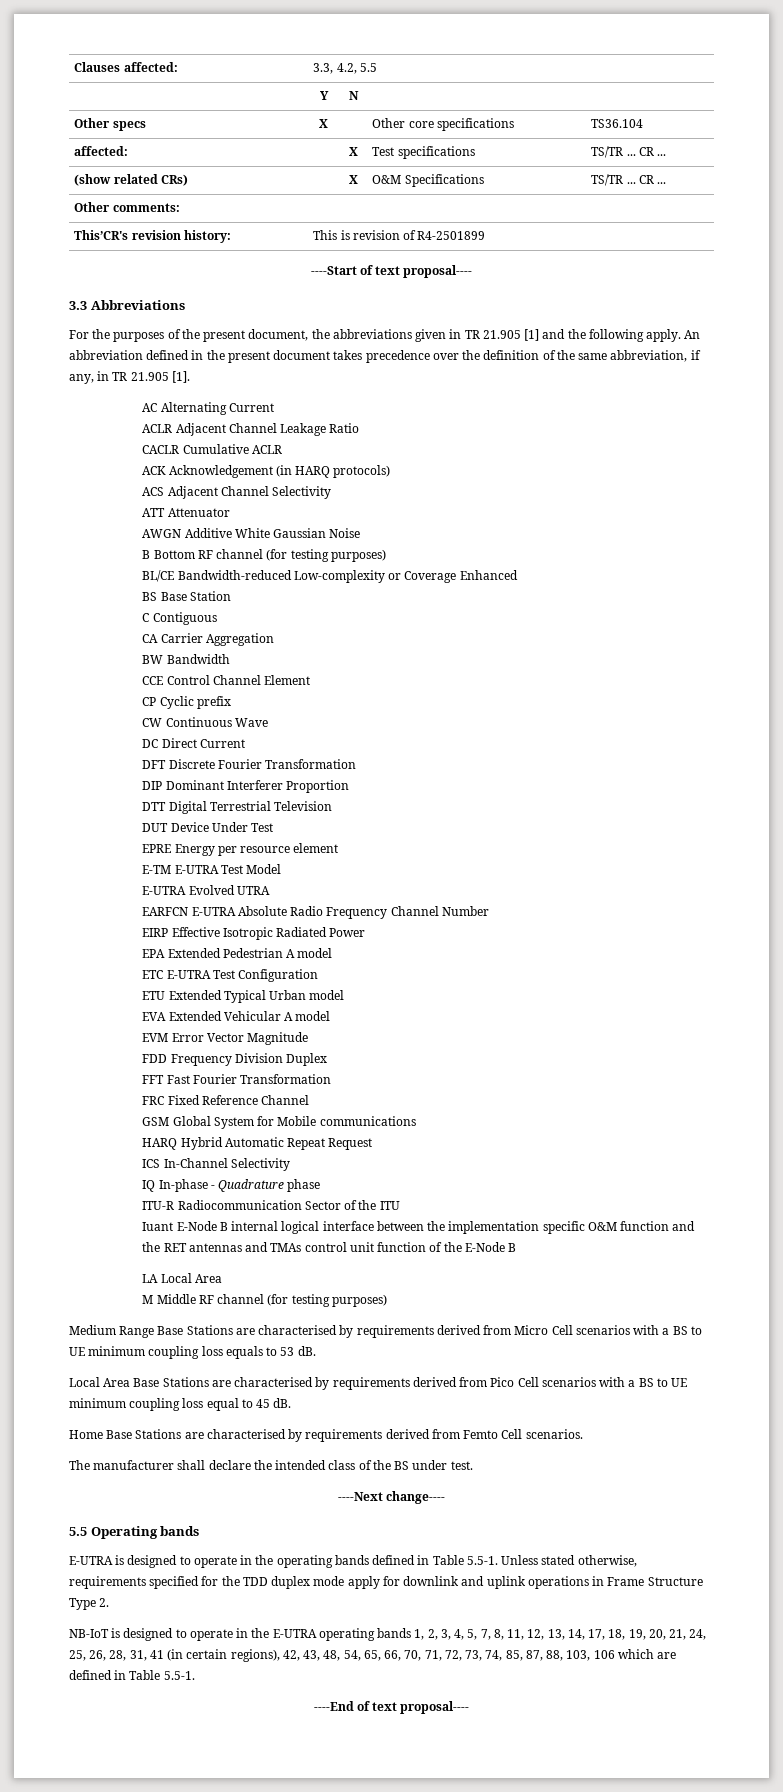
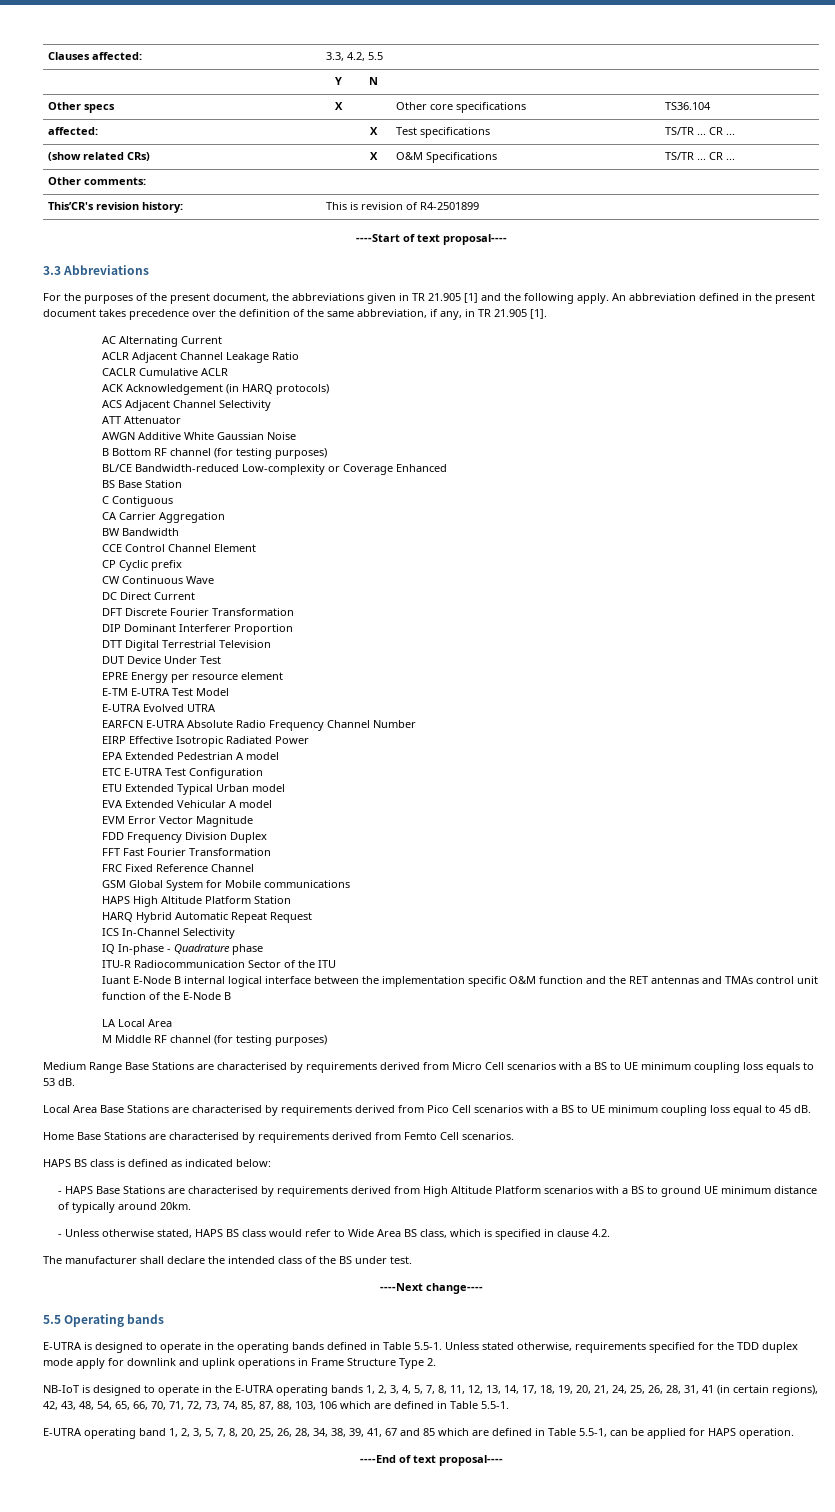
(416, 1121) none -> [102,896,292,907] // HAPS High Altitude Platform Station
(583, 1434) none -> [43,1159,271,1167] [57,1186,817,1197] [57,1202,191,1213] [57,1229,610,1240] // HAPS BS class is defined as indicated below: // - HAPS Base Stations are characterised by requirements derived from High Altitude Platform scenarios with a BS to ground UE minimum distance of typically around 20km. // - Unless otherwise stated, HAPS BS class would refer to Wide Area BS class, which is specified in clause 4.2.
(195, 1675) none -> [43,1428,794,1439] // E-UTRA operating band 1, 2, 3, 5, 7, 8, 20, 25, 26, 28, 34, 38, 39, 41, 67 and 85 which are defined in Table 5.5-1, can be applied for HAPS operation.

